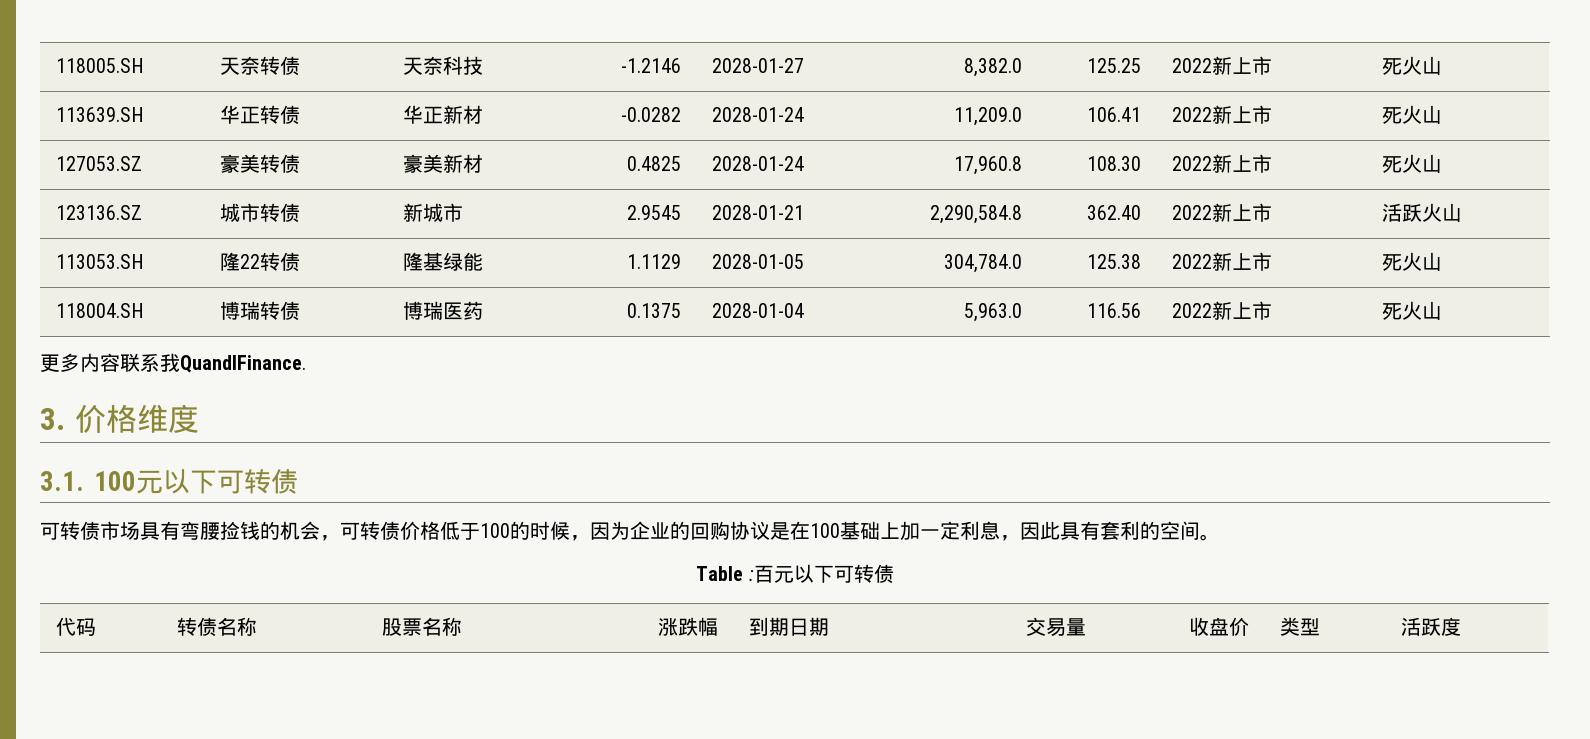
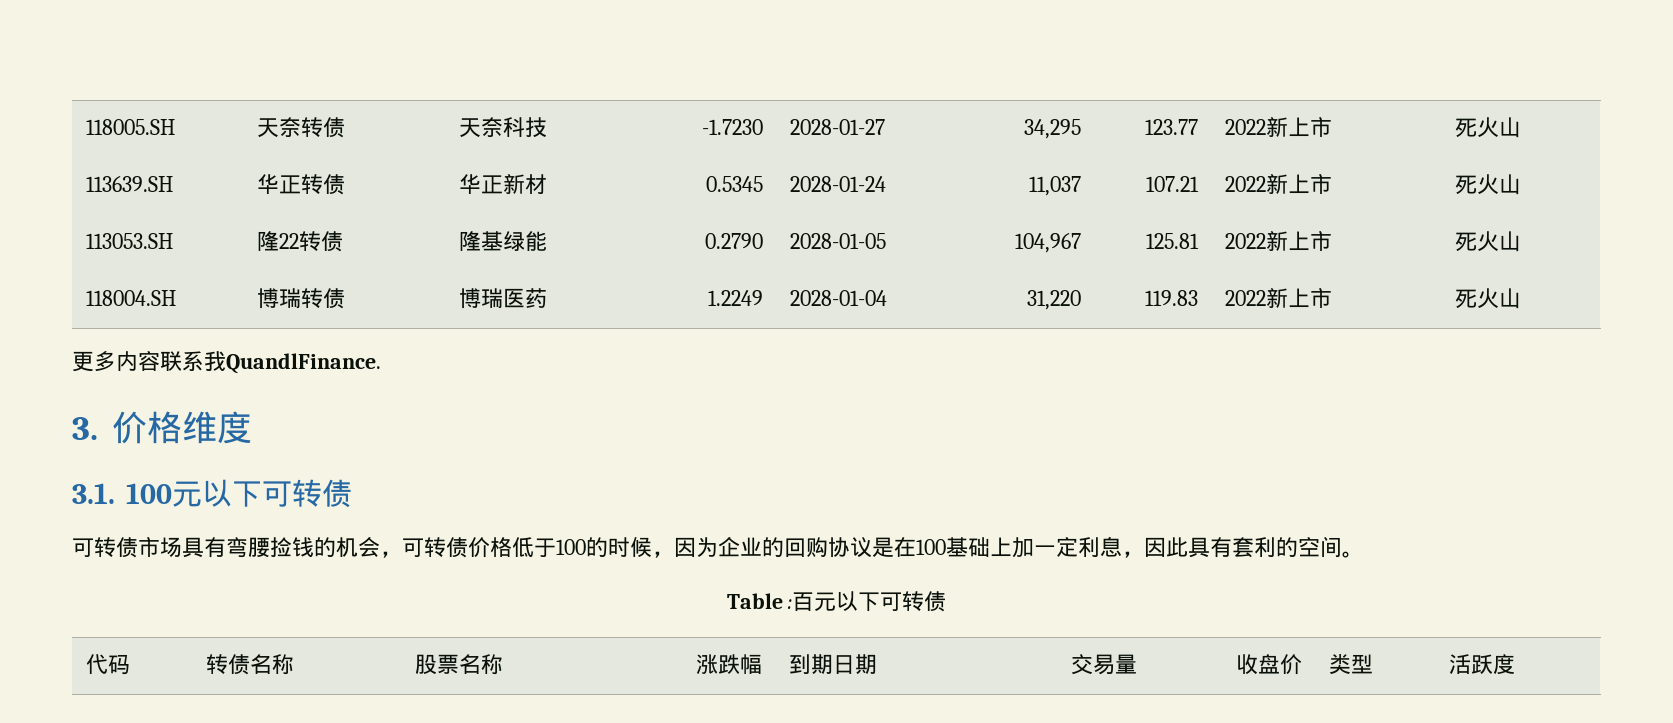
[621,58,682,73] -1.2146 -> [702,119,764,135] -1.7230
[964,58,1023,77] [1087,58,1142,73] 8,382.0 | 125.25 -> [1024,119,1082,139] [1145,119,1199,135] 34,295 | 123.77
[621,107,682,122] [711,107,804,122] [954,107,1023,126] [1087,107,1142,122] [1171,105,1272,124] [1381,105,1442,124] [55,156,142,171] [219,154,300,174] [402,154,483,173] [627,156,682,171] [711,156,804,171] [954,156,1023,175] [1087,156,1142,171] [1171,154,1272,173] [1381,154,1442,173] [55,205,142,220] [219,203,300,223] [402,203,463,222] [627,205,682,220] [711,205,804,220] [930,205,1023,224] [1087,205,1142,220] [1171,203,1272,222] [1381,203,1462,222] -0.0282 | 2028-01-24 | 11,209.0 | 106.41 | 2022新上市 | 死火山 // 127053.SZ | 豪美转债 | 豪美新材 | 0.4825 | 2028-01-24 | 17,960.8 | 108.30 | 2022新上市 | 死火山 // 123136.SZ | 城市转债 | 新城市 | 2.9545 | 2028-01-21 | 2,290,584.8 | 362.40 | 2022新上市 | 活跃火山 -> [706,176,764,192] [789,176,886,192] [1029,176,1082,196] [1146,176,1200,192] [1224,174,1332,194] [1454,174,1521,195] 0.5345 | 2028-01-24 | 11,037 | 107.21 | 2022新上市 | 死火山
[627,254,682,269] 1.1129 -> [705,233,764,249] 0.2790
[944,254,1023,273] [1087,254,1142,269] 304,784.0 | 125.38 -> [1015,233,1082,253] [1146,233,1200,249] 104,967 | 125.81
[627,303,682,318] 0.1375 -> [708,290,764,306] 1.2249
[964,303,1023,322] [1087,303,1142,318] 5,963.0 | 116.56 -> [1027,290,1082,310] [1145,290,1199,306] 31,220 | 119.83

